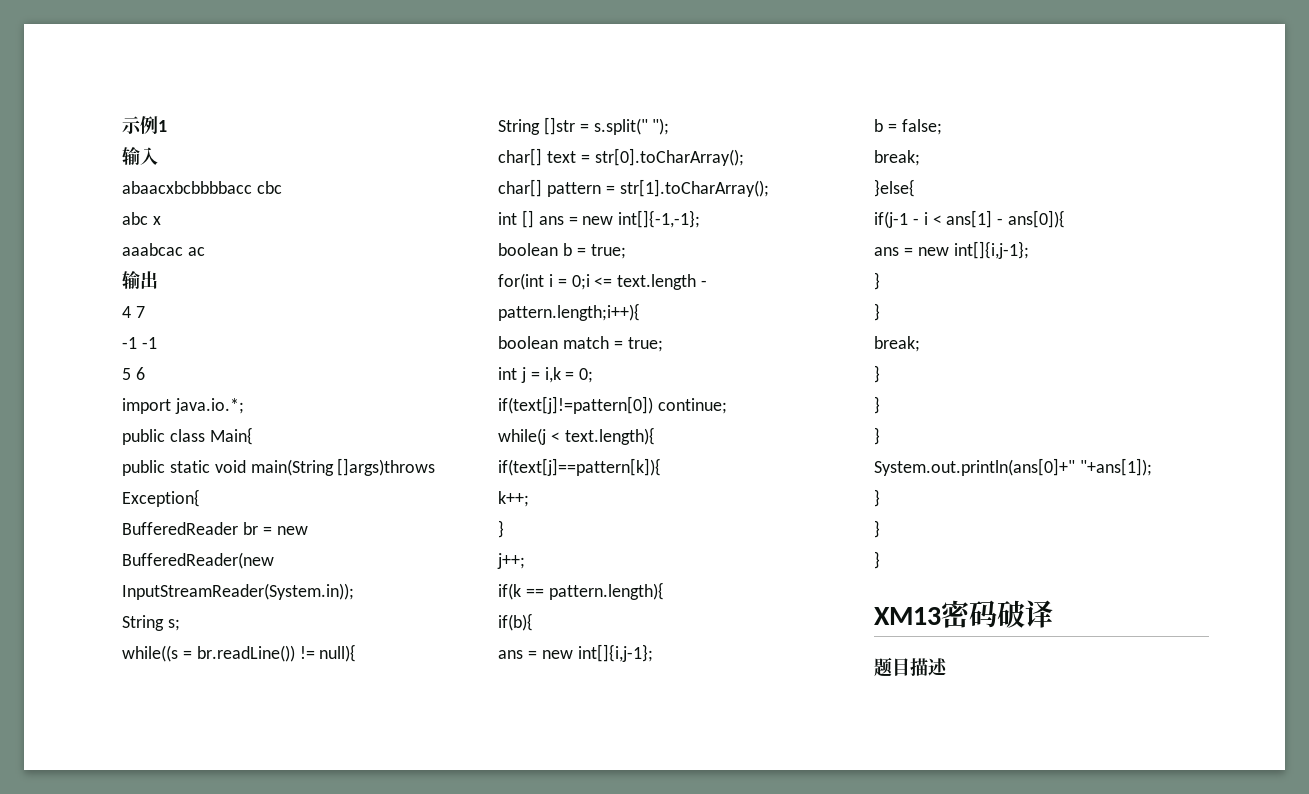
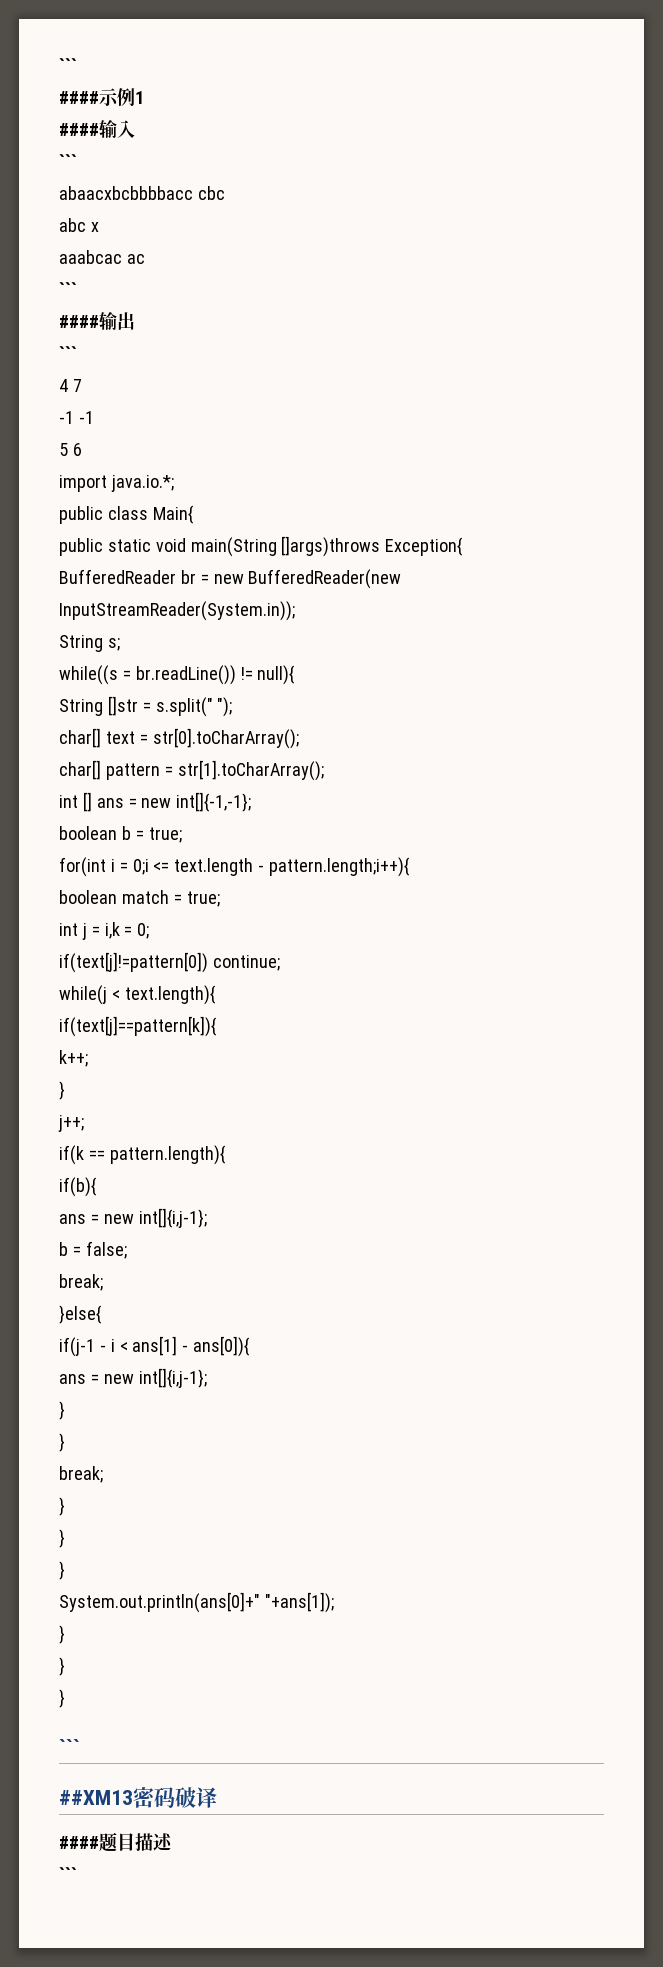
(122, 125) none -> [59,58,77,72] [59,91,99,104] ``` // ####
(167, 126) none -> [59,123,99,136] ####
(158, 156) none -> [59,154,77,168] // ```
(205, 251) none -> [59,282,77,296] [59,315,99,328] ``` // ####
(158, 280) none -> [59,346,77,360] // ```
[874,607,941,625] XM13 -> [59,1739,80,1754] [59,1790,133,1805] ``` // ##XM13
(1053, 614) none -> [59,1836,99,1849] ####
(948, 667) none -> [59,1867,77,1881] // ```

